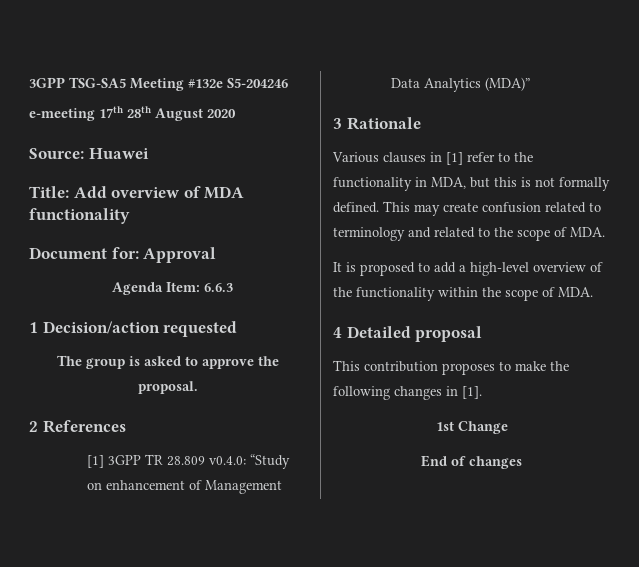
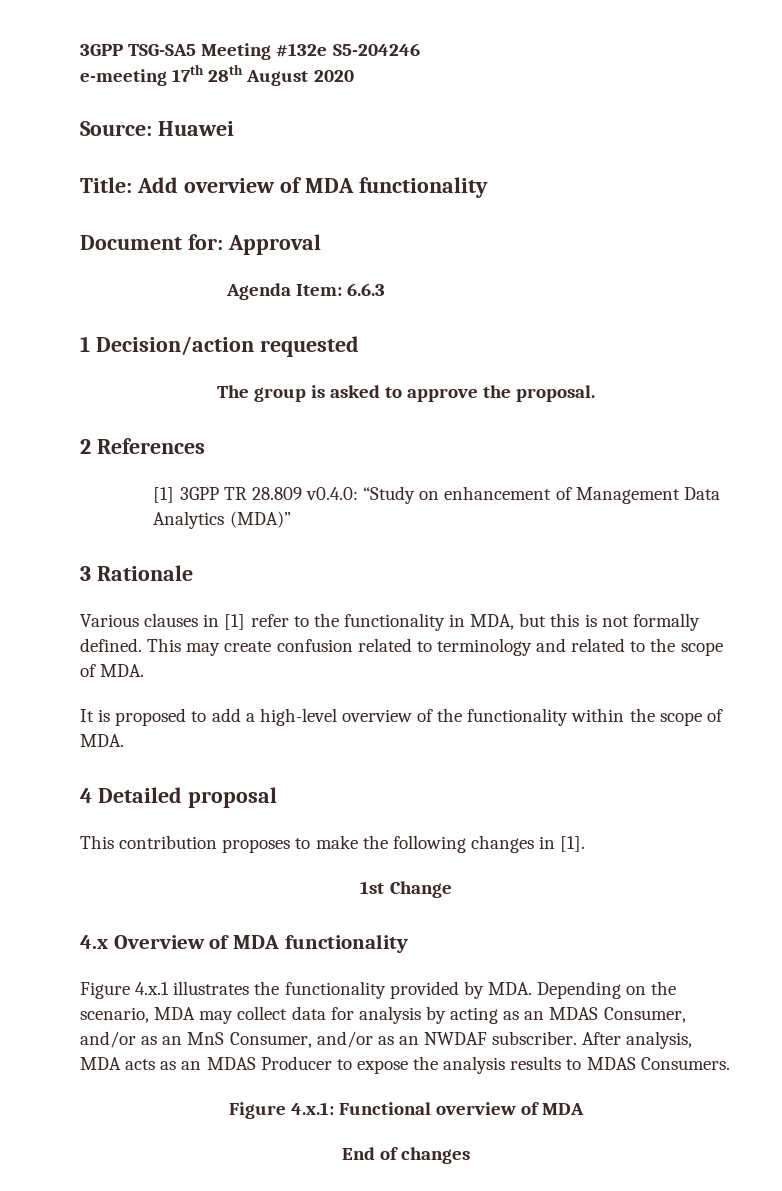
(508, 427) none -> [80,934,408,953] [80,981,677,999] [80,1006,686,1024] [80,1031,693,1049] [80,1056,730,1074] [228,1102,585,1119] // 4.x Overview of MDA functionality // Figure 4.x.1 illustrates the functionality provided by MDA. Depending on the scenario, MDA may collect data for analysis by acting as an MDAS Consumer, and/or as an MnS Consumer, and/or as an NWDAF subscriber. After analysis, MDA acts as an MDAS Producer to expose the analysis results to MDAS Consumers. // Figure 4.x.1: Functional overview of MDA

